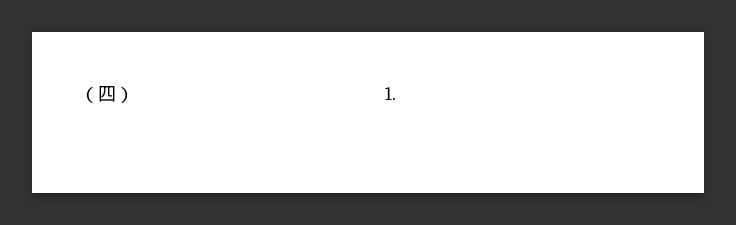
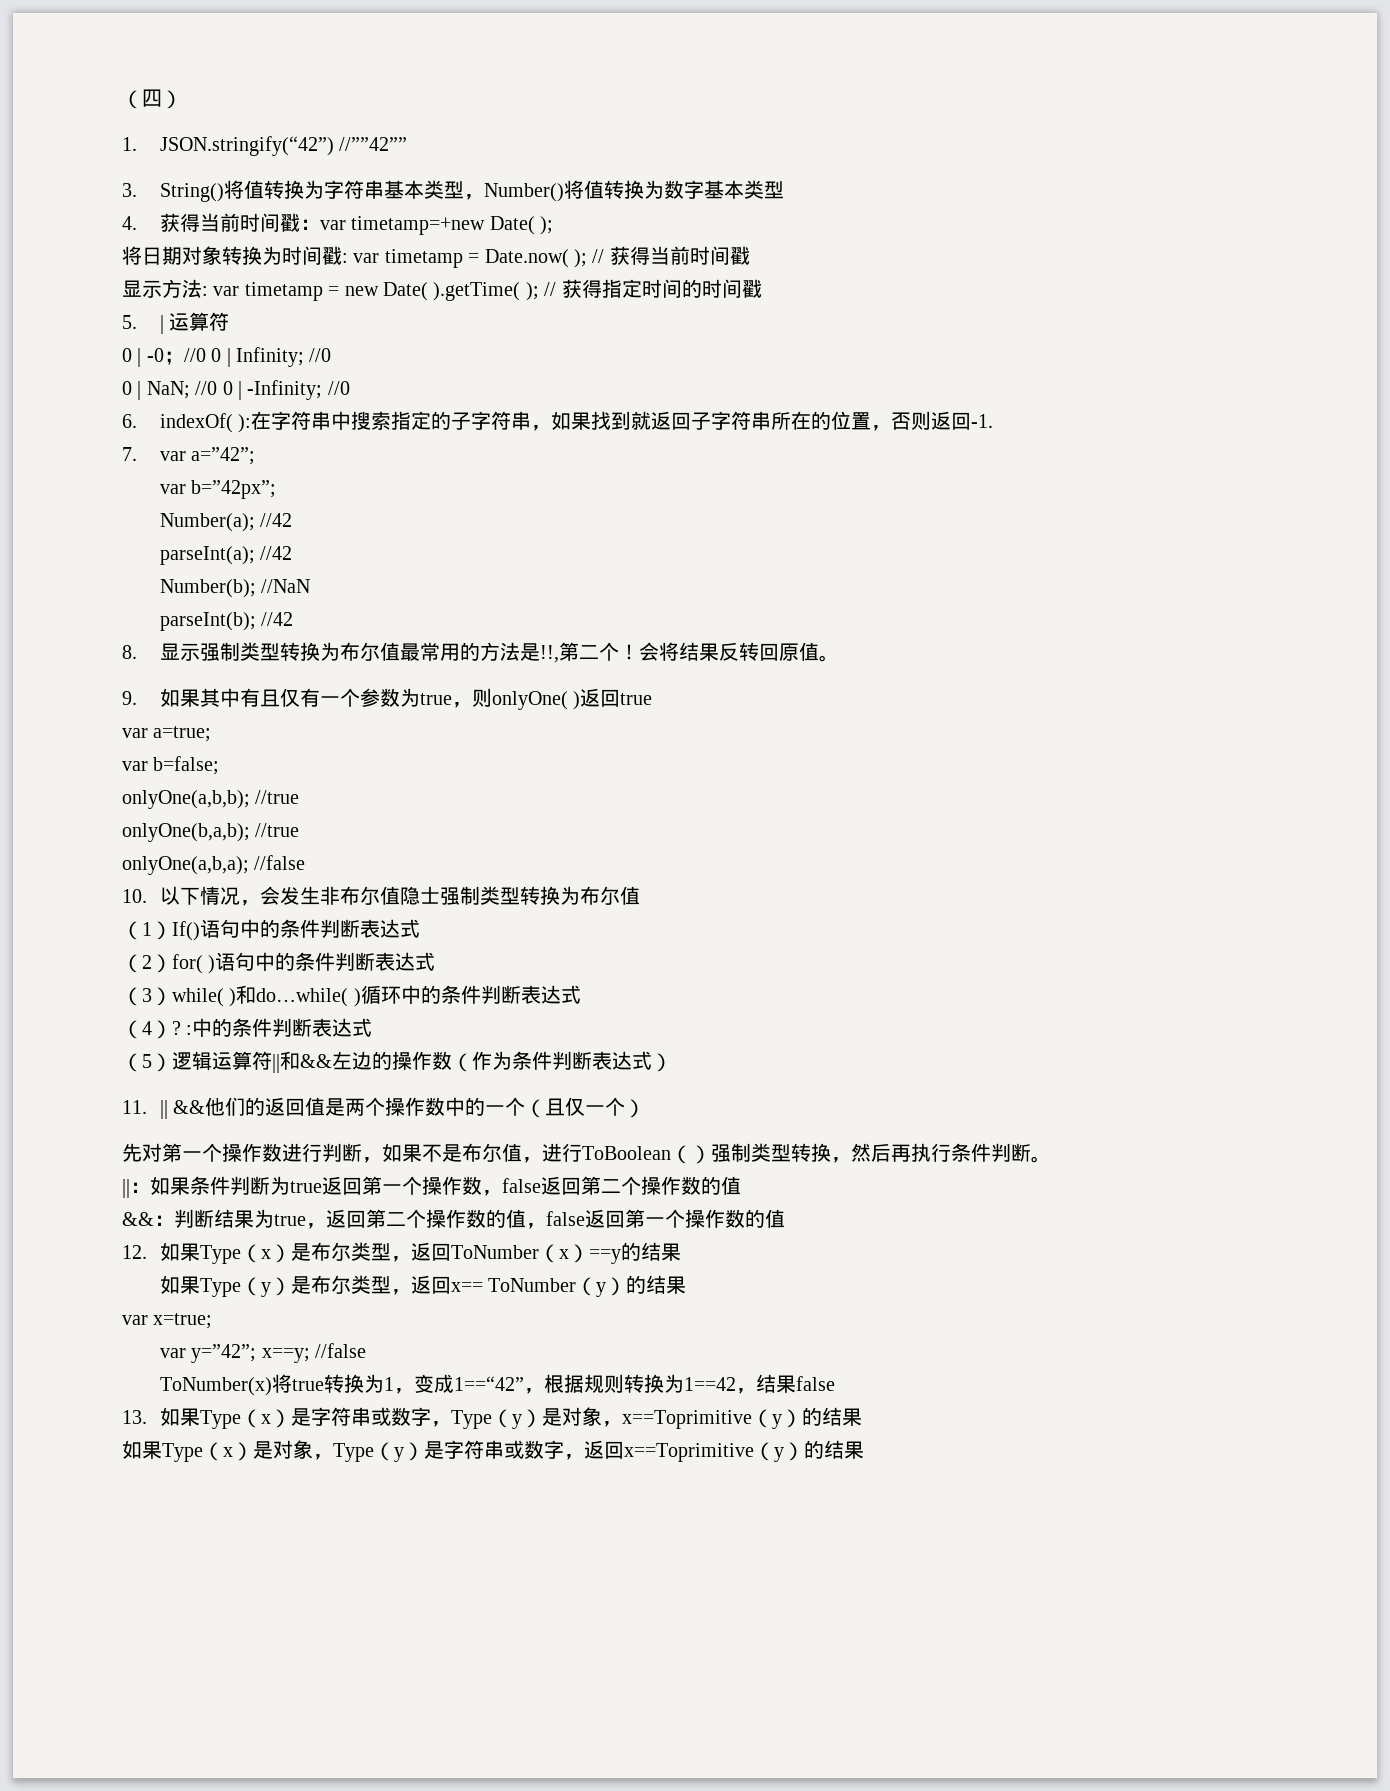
(396, 93) none -> [159,136,408,156] [122,180,784,202] [122,213,554,235] [122,246,750,268] [122,279,762,301] [122,312,230,334] [122,347,332,367] [122,380,350,400] [122,411,994,433] [122,447,256,465] [159,480,277,499] [159,513,293,532] [159,546,293,565] [159,579,311,598] [159,612,294,631] [122,642,839,663] [122,688,653,710] [122,726,212,742] [122,756,220,775] [122,790,300,809] [122,823,300,842] [122,855,306,875] [122,886,640,906] [122,919,420,941] [122,952,436,974] [122,985,581,1007] [122,1018,373,1039] [122,1051,672,1073] [122,1097,646,1119] [122,1143,1051,1164] [122,1176,741,1198] [122,1209,785,1229] [122,1242,681,1264] [159,1275,687,1297] [122,1313,213,1329] [159,1343,367,1363] [159,1374,835,1396] [122,1407,862,1429] [122,1440,864,1462] JSON.stringify(“42”) //””42”” // 3. String()将值转换为字符串基本类型，Number()将值转换为数字基本类型 // 4.获得当前时间戳：var timetamp=+new Date( ); // 将日期对象转换为时间戳: var timetamp = Date.now( ); // 获得当前时间戳 // 显示方法: var timetamp = new Date( ).getTime( ); // 获得指定时间的时间戳 // 5. | 运算符 // 0 | -0；//0 0 | Infinity; //0 // 0 | NaN; //0 0 | -Infinity; //0 // 6. indexOf( ):在字符串中搜索指定的子字符串，如果找到就返回子字符串所在的位置，否则返回-1. // 7. var a=”42”; // var b=”42px”; // Number(a); //42 // parseInt(a); //42 // Number(b); //NaN // parseInt(b); //42 // 8.显示强制类型转换为布尔值最常用的方法是!!,第二个！会将结果反转回原值。 // 9.如果其中有且仅有一个参数为true，则onlyOne( )返回true // var a=true; // var b=false; // onlyOne(a,b,b); //true // onlyOne(b,a,b); //true // onlyOne(a,b,a); //false // 10.以下情况，会发生非布尔值隐士强制类型转换为布尔值 // （1）If()语句中的条件判断表达式 // （2）for( )语句中的条件判断表达式 // （3）while( )和do…while( )循环中的条件判断表达式 // （4）? :中的条件判断表达式 // （5）逻辑运算符||和&&左边的操作数（作为条件判断表达式） // 11. || &&他们的返回值是两个操作数中的一个（且仅一个） // 先对第一个操作数进行判断，如果不是布尔值，进行ToBoolean（）强制类型转换，然后再执行条件判断。 // ||：如果条件判断为true返回第一个操作数，false返回第二个操作数的值 // &&：判断结果为true，返回第二个操作数的值，false返回第一个操作数的值 // 12.如果Type（x）是布尔类型，返回ToNumber（x）==y的结果 // 如果Type（y）是布尔类型，返回x== ToNumber（y）的结果 // var x=true; // var y=”42”; x==y; //false // ToNumber(x)将true转换为1，变成1==“42”，根据规则转换为1==42，结果false // 13.如果Type（x）是字符串或数字，Type（y）是对象，x==Toprimitive（y）的结果 // 如果Type（x）是对象，Type（y）是字符串或数字，返回x==Toprimitive（y）的结果

